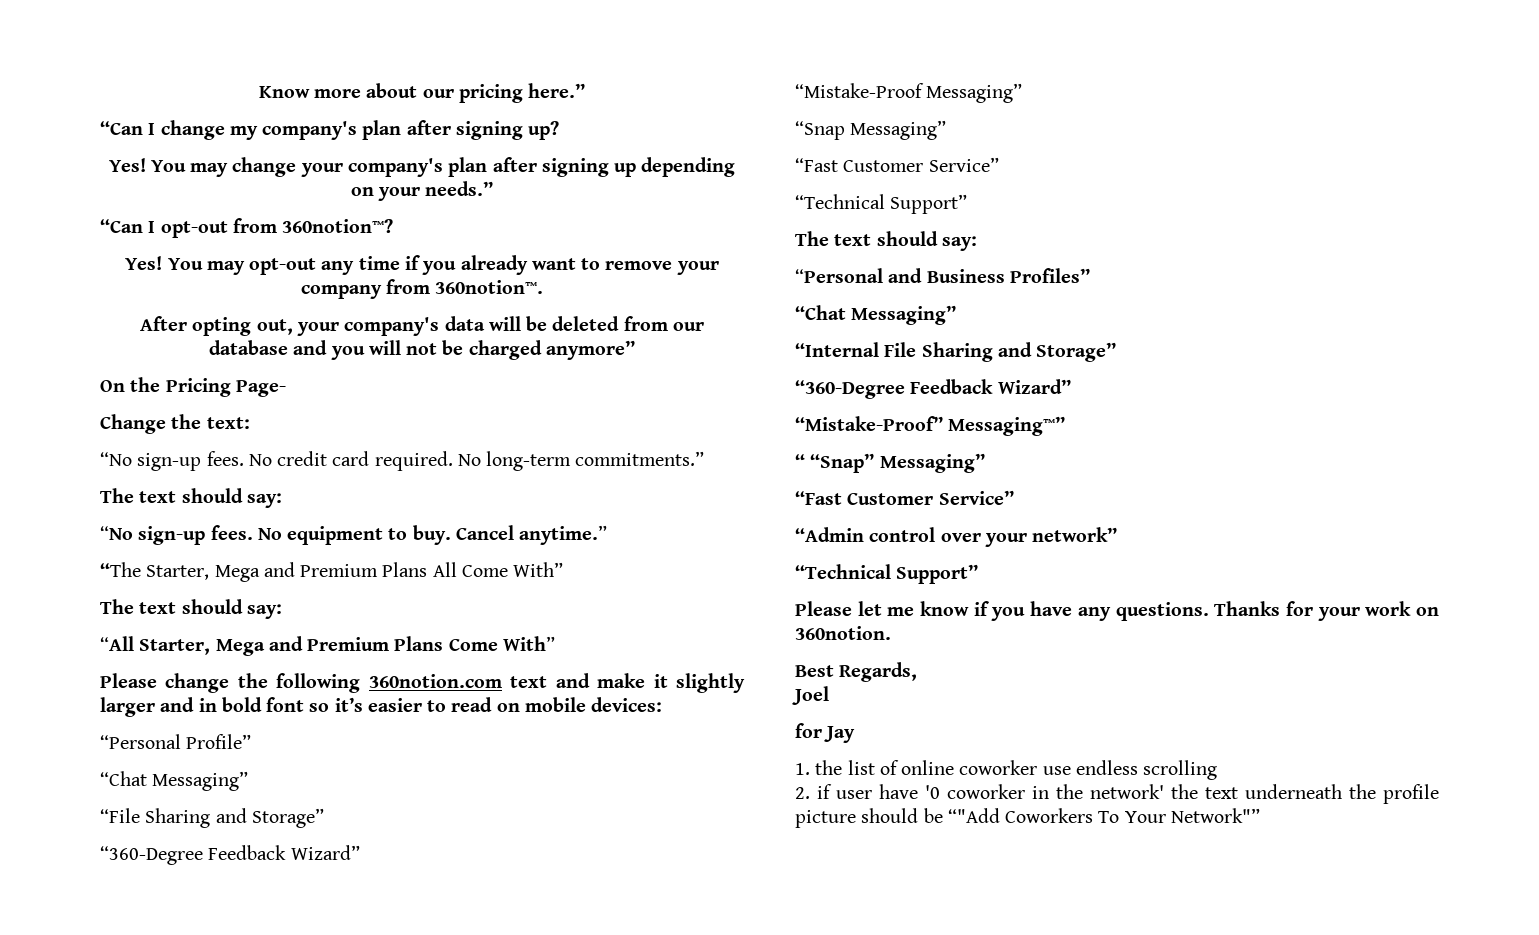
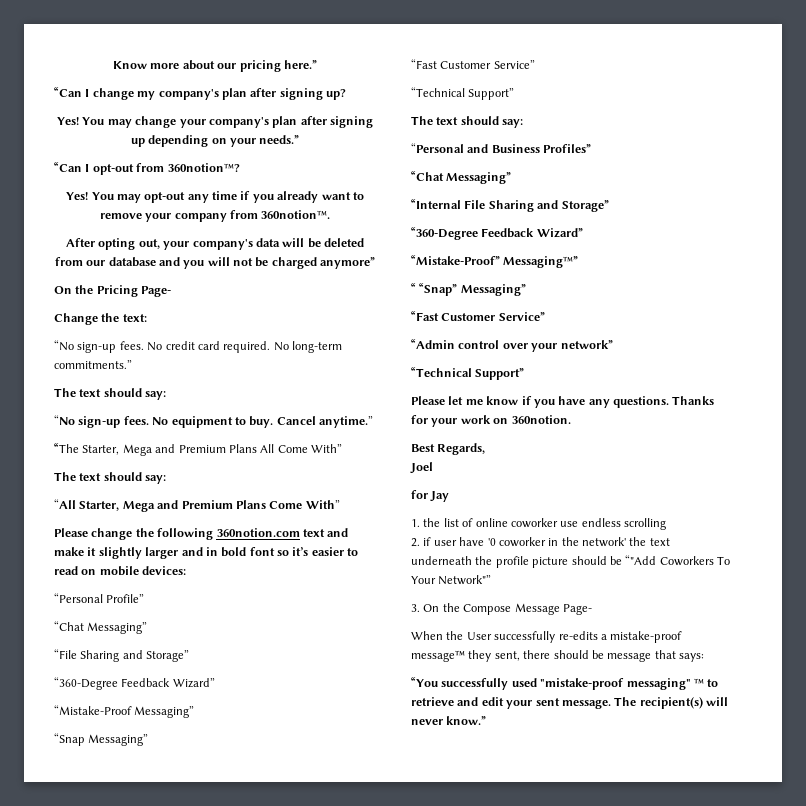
(1260, 815) none -> [411,603,592,615] [411,631,683,643] [411,650,704,662] [411,677,719,690] [411,697,728,709] [411,716,487,725] // 3. On the Compose Message Page- // When the User successfully re-edits a mistake-proof message™ they sent, there should be message that says: // “You successfully used "mistake-proof messaging" ™ to retrieve and edit your sent message. The recipient(s) will never know.”

